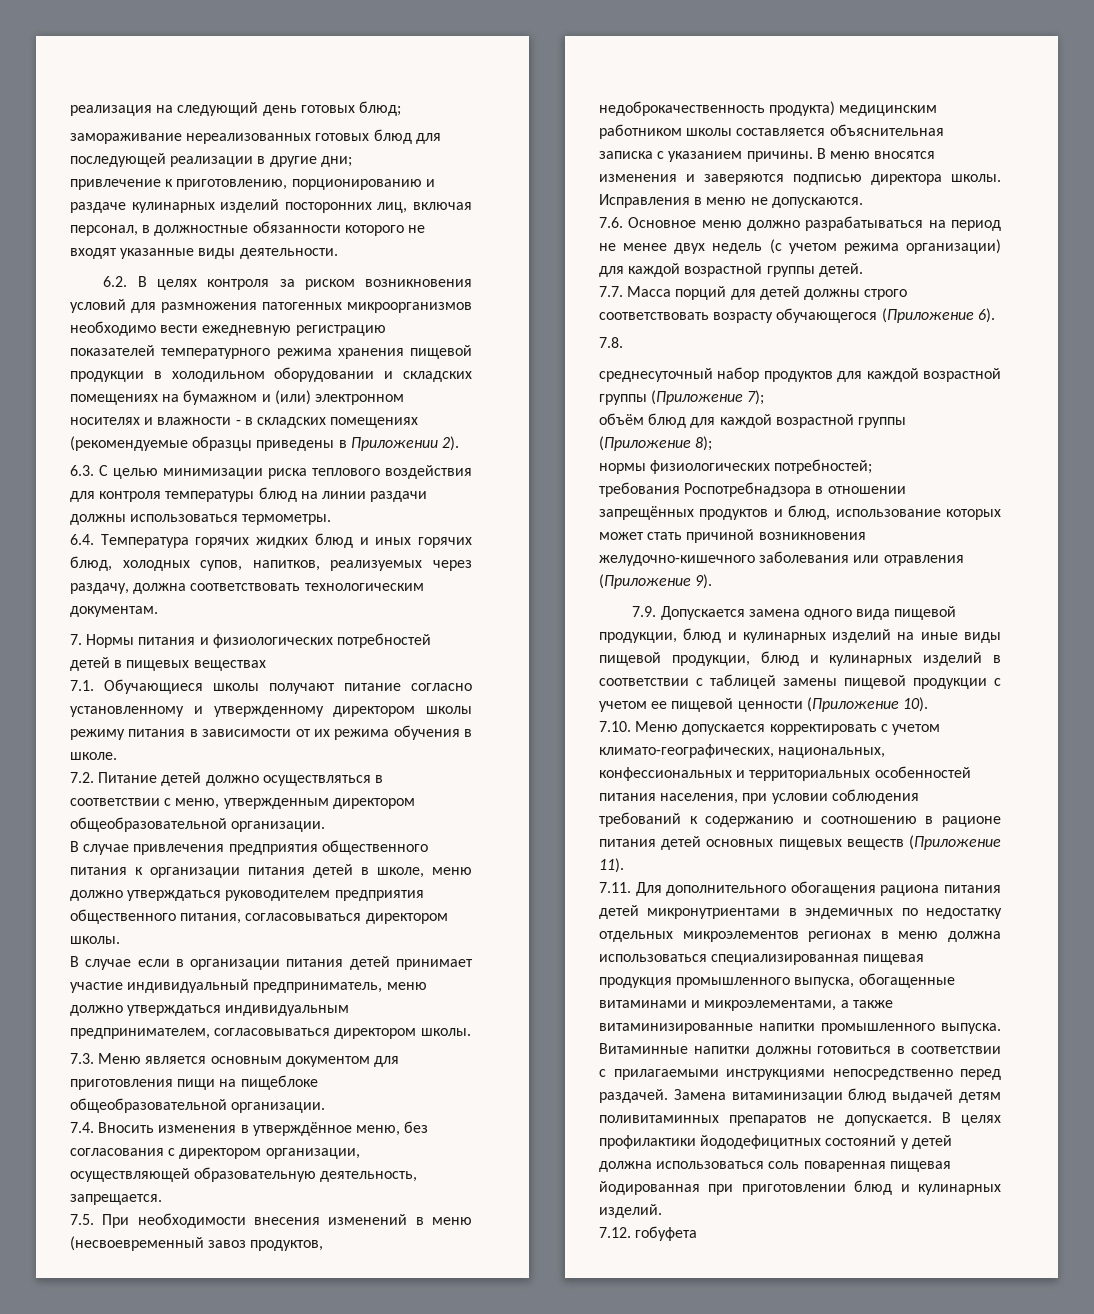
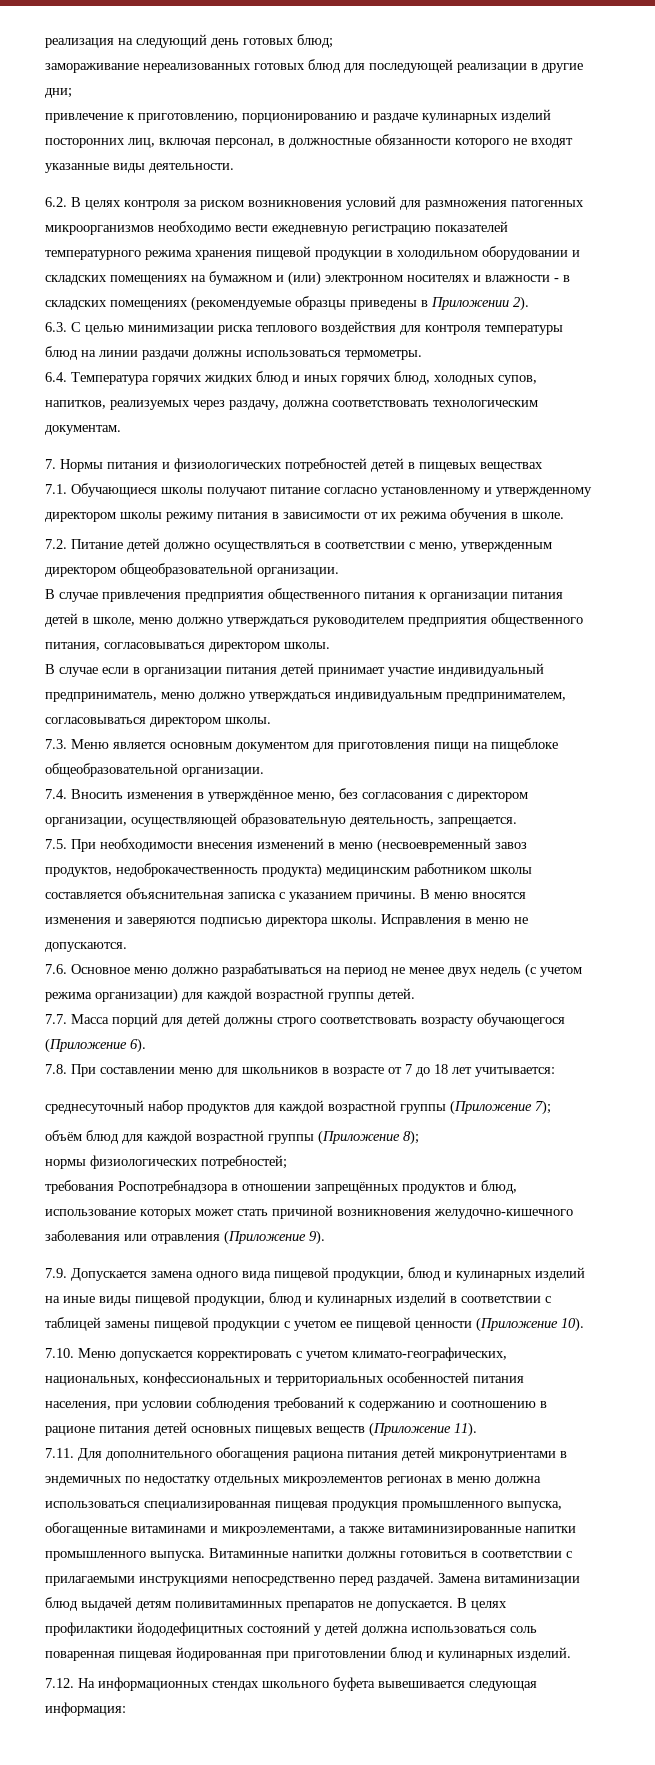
(623, 342) none -> [71,1064,555,1077] При составлении меню для школьников в возрасте от 7 до 18 лет учитывается:
[635,1226,698,1241] гобуфета -> [78,1677,537,1691] [45,1702,126,1716] На информационных стендах школьного буфета вывешивается следующая информация:

